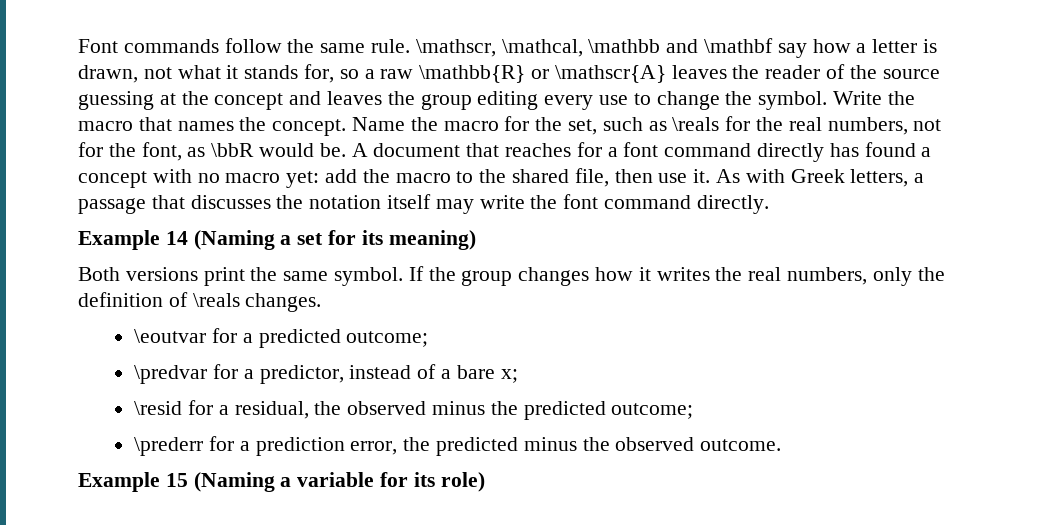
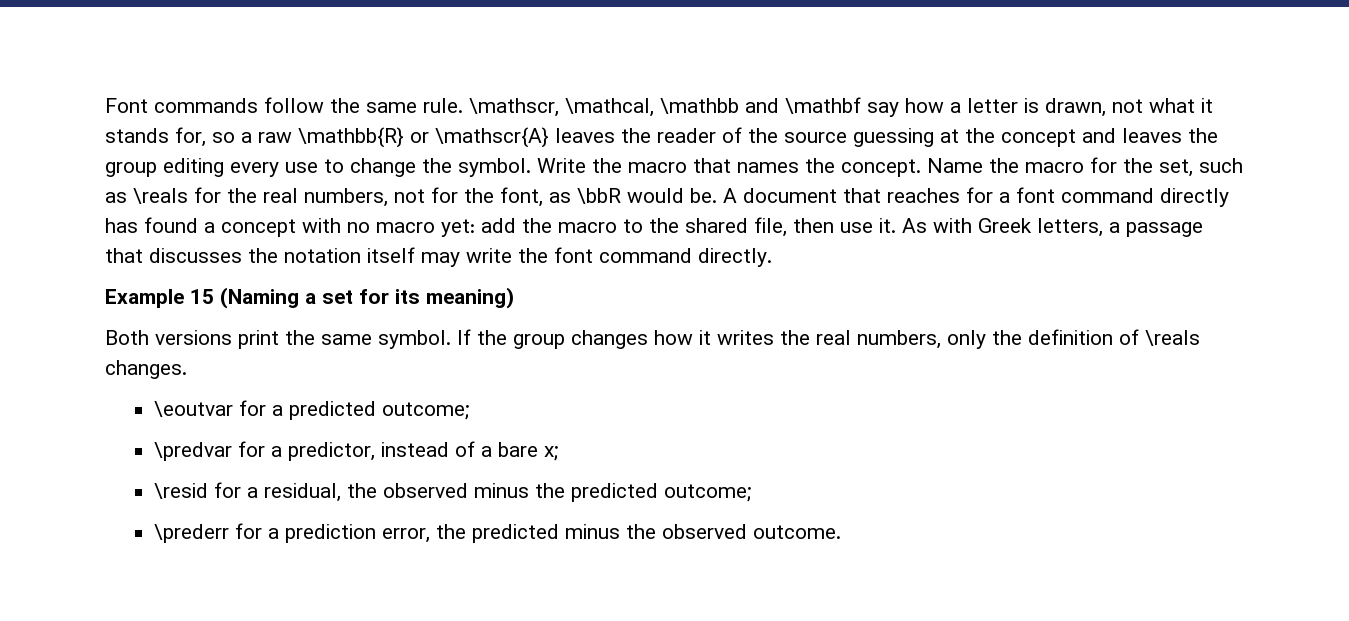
[165,231,188,245] 14 -> [190,289,214,304] 15
[78,472,485,492] // Example 15 (Naming a variable for its role) -> (842, 532) none

